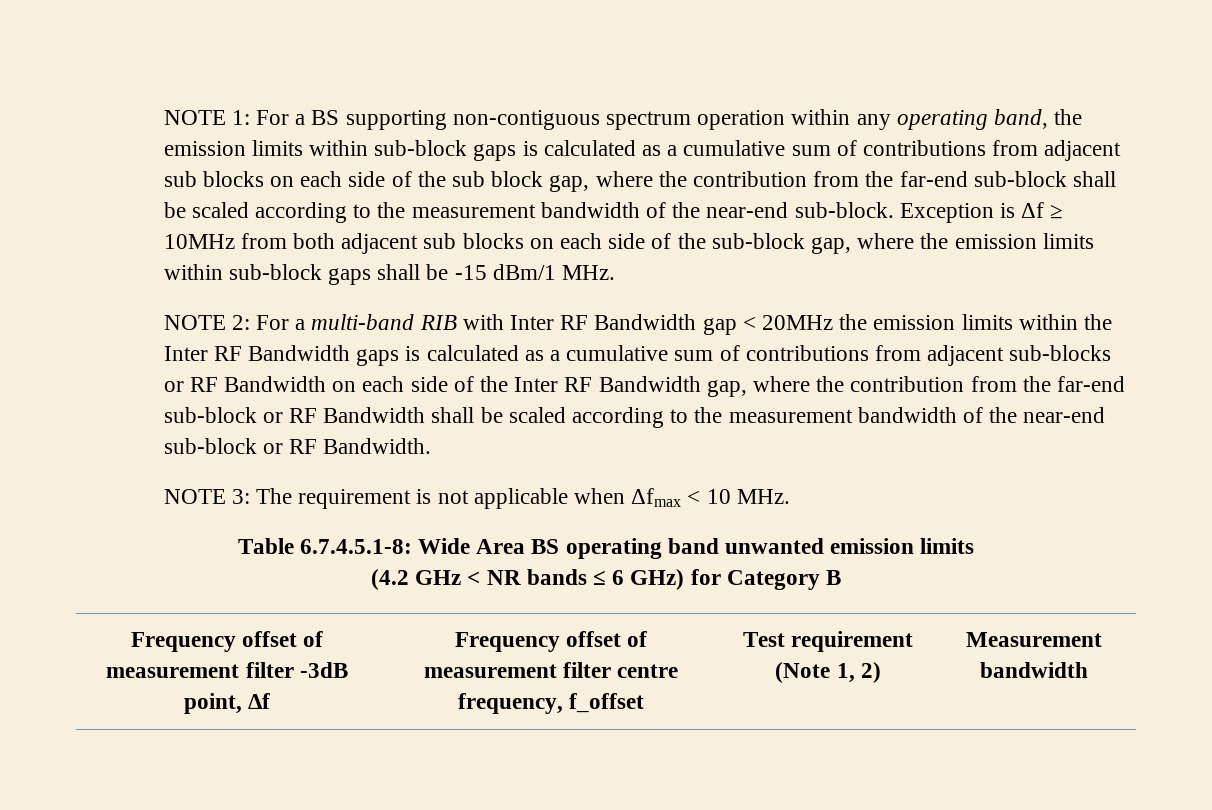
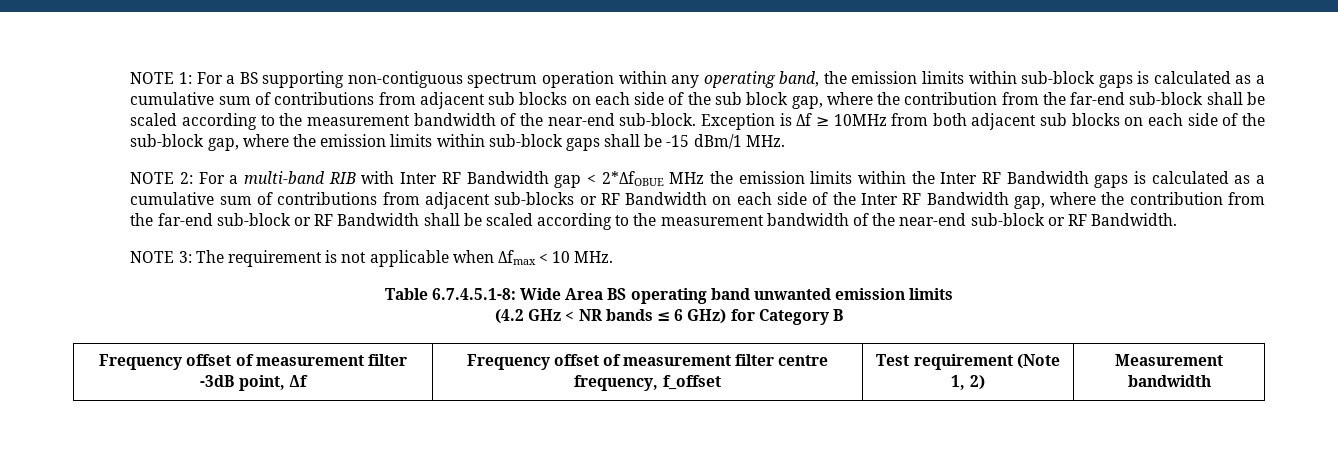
[762,315,834,330] 20MHz -> [601,171,705,186] 2*ΔfOBUE MHz

